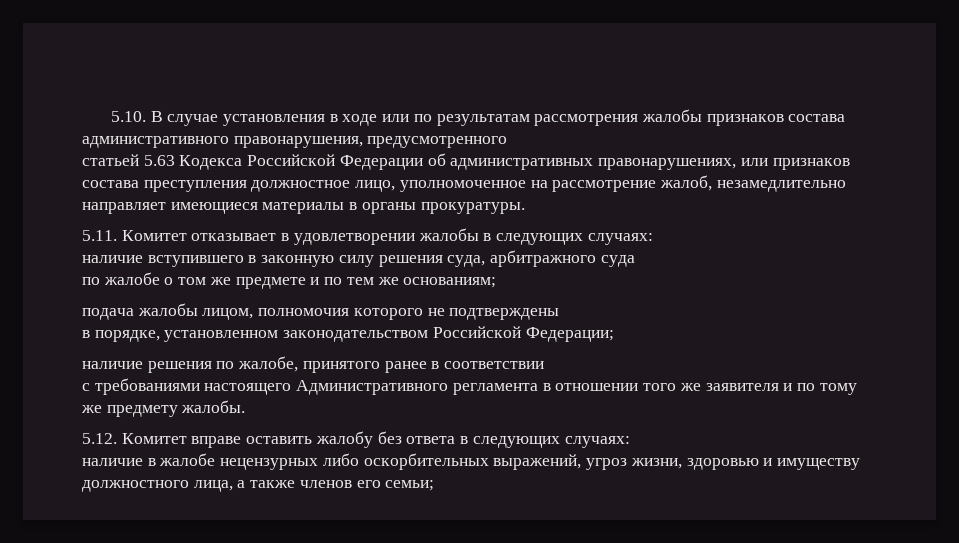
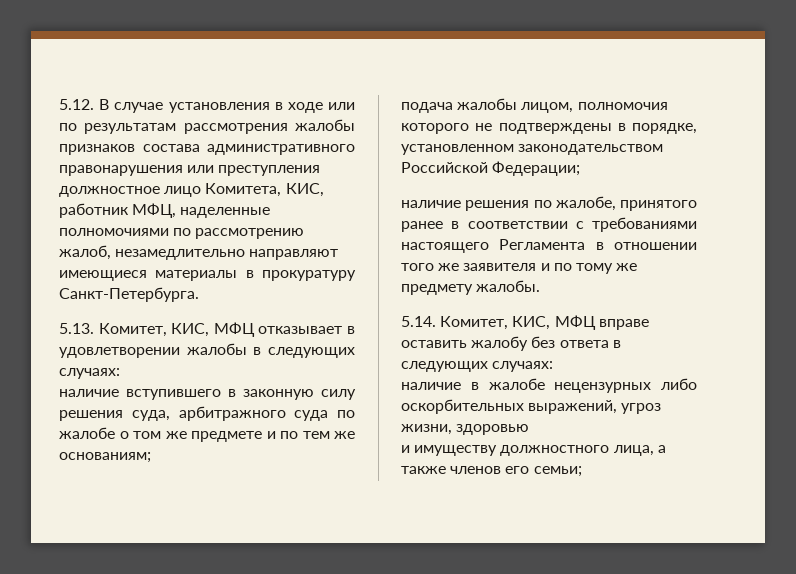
[110,111,146,122] 5.10. -> [59,99,94,110] 5.12.
[233,136,508,148] [82,153,850,170] [82,180,657,192] правонарушения, предусмотренного // статьей 5.63 Кодекса Российской Федерации об административных правонарушениях, или признаков состава преступления должностное лицо, уполномоченное на рассмотрение -> [59,165,321,176] [59,183,324,197] [59,203,271,218] [59,228,305,239] правонарушения или преступления должностное лицо Комитета, КИС, работник МФЦ, наделенные полномочиями по рассмотрению
[82,202,166,214] направляет -> [249,249,339,260] направляют
[361,202,525,214] [82,230,187,241] органы прокуратуры. // 5.11. Комитет -> [262,270,356,281] [59,287,199,302] [59,322,255,337] прокуратуру Санкт-Петербурга. // 5.13. Комитет, КИС, МФЦ
(635, 261) // -> (329, 415) none
(560, 314) // -> (612, 128) none
(545, 365) // -> (568, 225) none
[296,380,538,395] Административного регламента -> [499,239,586,250] Регламента
[82,433,187,444] 5.12. Комитет -> [401,315,596,330] 5.14. Комитет, КИС, МФЦ
(759, 464) none -> (530, 429) //

